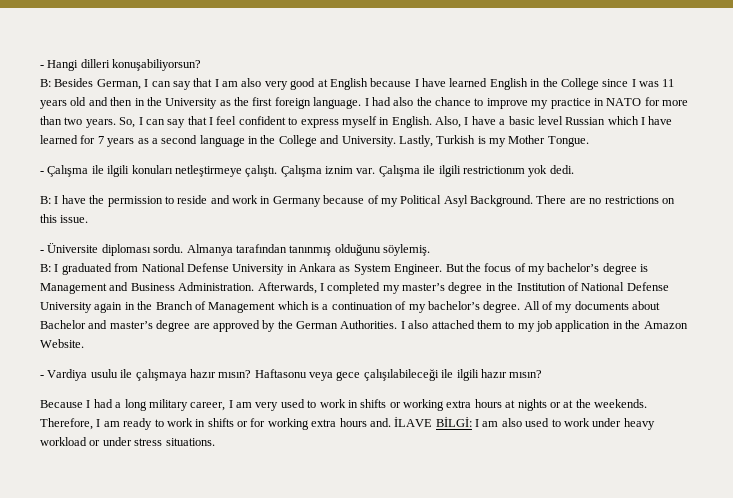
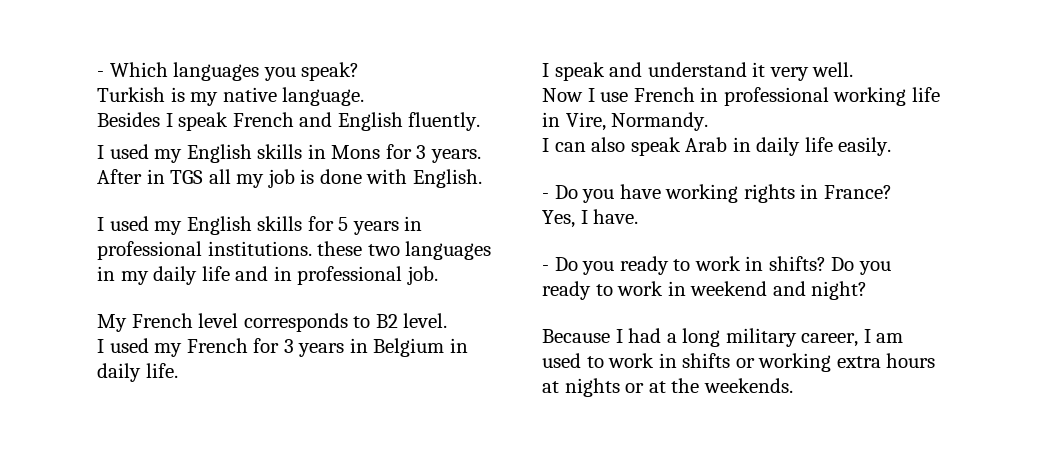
[40,59,202,71] [40,78,675,90] [40,97,688,109] [40,116,673,128] [40,135,589,147] [40,165,574,177] [40,195,675,207] [40,214,89,223] [40,243,430,256] [40,263,649,275] [40,282,669,294] [40,301,661,313] [40,320,688,332] [40,339,84,348] [40,369,543,381] - Hangi dilleri konuşabiliyorsun? // B: Besides German, I can say that I am also very good at English because I have learned English in the College since I was 11 years old and then in the University as the first foreign language. I had also the chance to improve my practice in NATO for more than two years. So, I can say that I feel confident to express myself in English. Also, I have a basic level Russian which I have learned for 7 years as a second language in the College and University. Lastly, Turkish is my Mother Tongue. // - Çalışma ile ilgili konuları netleştirmeye çalıştı. Çalışma iznim var. Çalışma ile ilgili restrictionım yok dedi. // B: I have the permission to reside and work in Germany because of my Political Asyl Background. There are no restrictions on this issue. // - Üniversite diploması sordu. Almanya tarafından tanınmış olduğunu söylemiş. // B: I graduated from National Defense University in Ankara as System Engineer. But the focus of my bachelor’s degree is Management and Business Administration. Afterwards, I completed my master’s degree in the Institution of National Defense University again in the Branch of Management which is a continuation of my bachelor’s degree. All of my documents about Bachelor and master’s degree are approved by the German Authorities. I also attached them to my job application in the Amazon Website. // - Vardiya usulu ile çalışmaya hazır mısın? Haftasonu veya gece çalışılabileceği ile ilgili hazır mısın? -> [97,62,360,81] [97,87,365,106] [97,112,481,131] [97,144,481,163] [97,169,482,188] [97,216,423,235] [97,241,492,260] [97,266,438,285] [97,313,448,332] [97,338,468,357] [97,363,178,382] [542,62,854,81] [542,87,940,106] [542,112,709,131] [542,137,892,156] [542,184,892,203] [542,209,639,228] [542,256,891,275] [542,281,868,300] - Which languages you speak? // Turkish is my native language. // Besides I speak French and English fluently. // I used my English skills in Mons for 3 years. After in TGS all my job is done with English. // I used my English skills for 5 years in professional institutions. these two languages in my daily life and in professional job. // My French level corresponds to B2 level. // I used my French for 3 years in Belgium in daily life. // I speak and understand it very well. // Now I use French in professional working life in Vire, Normandy. // I can also speak Arab in daily life easily. // - Do you have working rights in France? // Yes, I have. // - Do you ready to work in shifts? Do you ready to work in weekend and night?
[255,402,279,411] very -> (904, 338) none
[40,417,655,430] [40,437,215,446] Therefore, I am ready to work in shifts or for working extra hours and. İLAVE BİLGİ: I am also used to work under heavy workload or under stress situations. -> (793, 385) none

